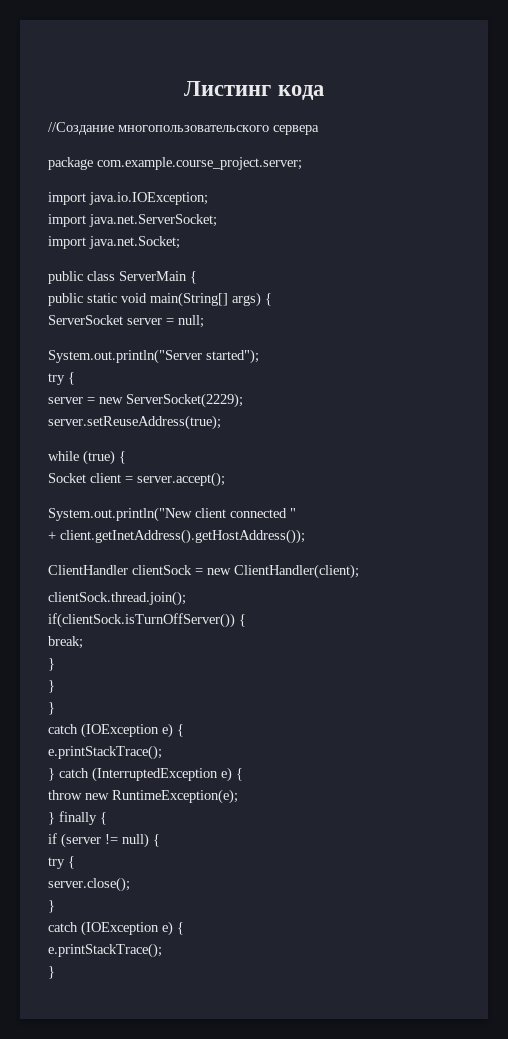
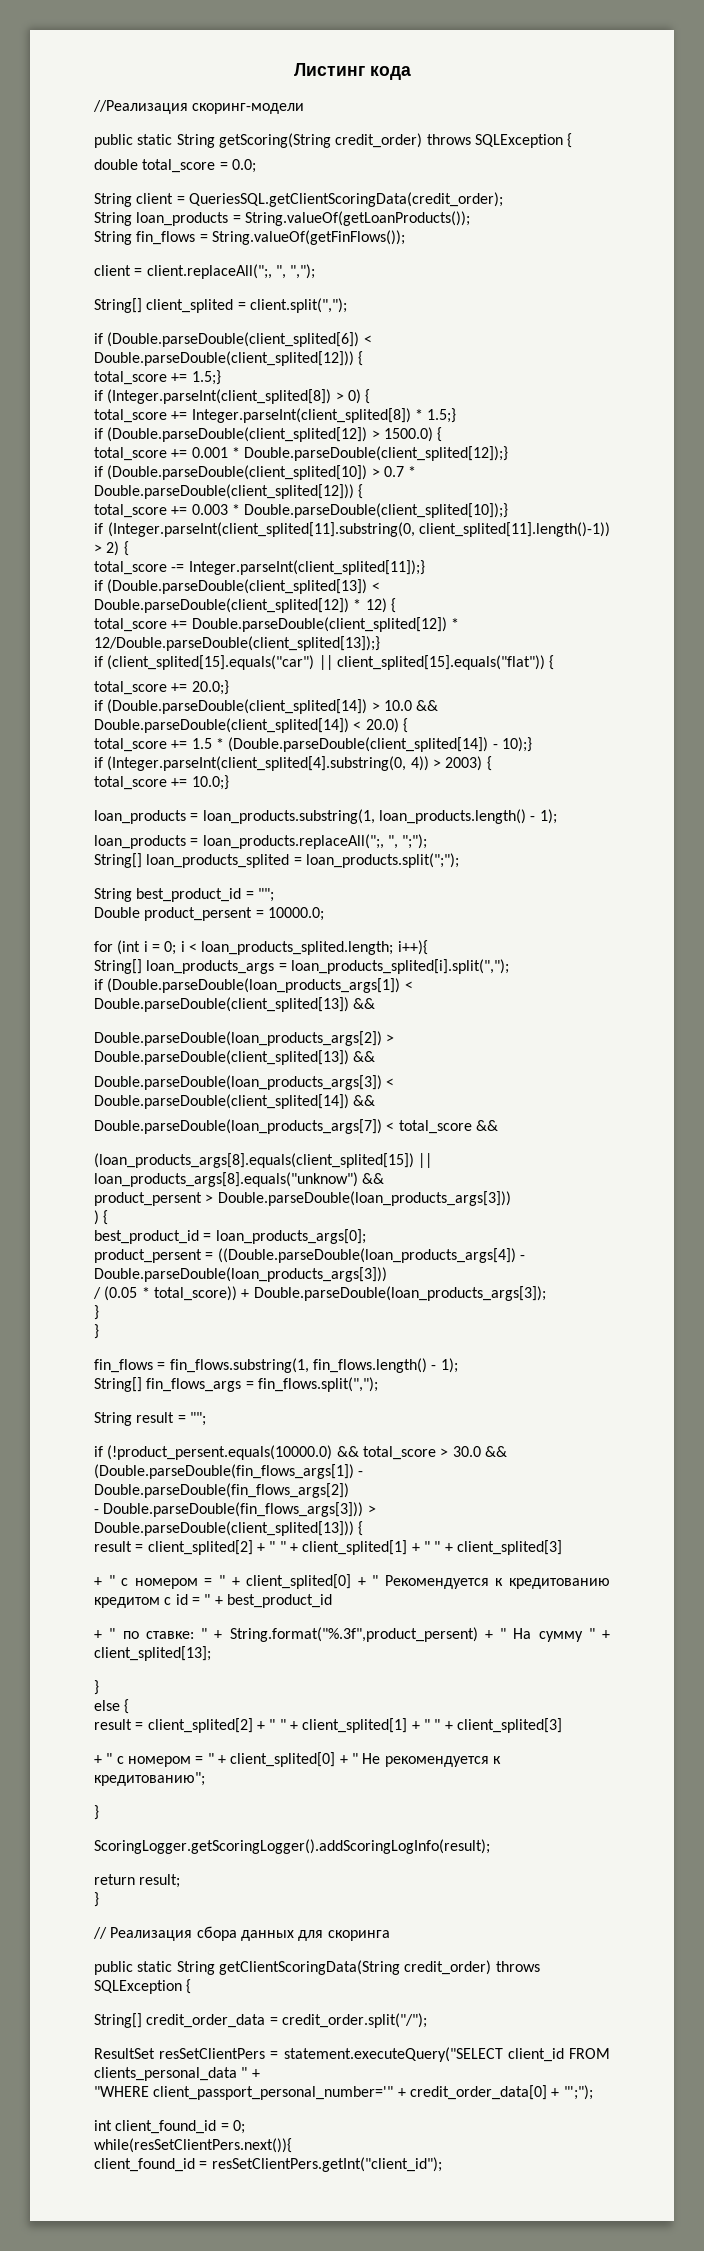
[48,122,319,135] [48,157,302,170] [48,192,208,205] [48,214,217,227] [48,236,180,249] [48,271,197,284] [48,292,272,307] [48,315,204,328] [48,349,259,364] [48,372,75,385] [48,393,243,408] [48,415,221,430] [48,450,126,465] [48,472,225,487] [48,507,296,522] [48,529,305,544] [48,564,359,579] [48,591,186,606] [48,613,246,628] [48,636,83,649] [48,658,55,671] [48,680,55,693] [48,702,55,715] [48,723,184,738] [48,745,162,760] [48,767,243,782] [48,789,238,804] [48,811,107,825] [48,833,160,848] [48,856,75,869] [48,877,130,892] [48,900,55,913] [48,921,184,936] [48,943,162,958] [48,966,55,979] //Создание многопользовательского сервера // package com.example.course_project.server; // import java.io.IOException; // import java.net.ServerSocket; // import java.net.Socket; // public class ServerMain { // public static void main(String[] args) { // ServerSocket server = null; // System.out.println("Server started"); // try { // server = new ServerSocket(2229); // server.setReuseAddress(true); // while (true) { // Socket client = server.accept(); // System.out.println("New client connected " // + client.getInetAddress().getHostAddress()); // ClientHandler clientSock = new ClientHandler(client); // clientSock.thread.join(); // if(clientSock.isTurnOffServer()) { // break; // } // } // } // catch (IOException e) { // e.printStackTrace(); // } catch (InterruptedException e) { // throw new RuntimeException(e); // } finally { // if (server != null) { // try { // server.close(); // } // catch (IOException e) { // e.printStackTrace(); // } -> [93,100,305,114] [94,133,573,148] [94,159,256,173] [94,192,503,207] [94,211,470,226] [94,230,405,245] [94,264,316,279] [94,298,347,313] [94,332,372,347] [94,351,364,366] [94,370,221,385] [94,389,371,404] [94,408,457,423] [94,427,443,442] [94,446,509,461] [94,465,417,480] [94,484,364,499] [94,503,509,518] [94,522,610,537] [94,541,129,556] [94,560,425,575] [94,579,380,594] [94,598,396,613] [94,617,459,632] [94,636,380,651] [94,655,555,670] [94,680,229,695] [94,699,439,714] [94,718,408,733] [94,737,532,752] [94,756,492,771] [94,775,229,790] [94,809,557,824] [94,834,428,849] [94,853,459,868] [94,888,274,902] [94,907,324,921] [94,940,428,955] [94,959,509,974] [94,978,413,993] [94,997,376,1012] [94,1031,395,1046] [94,1050,376,1065] [94,1075,395,1090] [94,1094,376,1109] [94,1119,498,1134] [94,1153,433,1168] [94,1172,385,1187] [94,1191,511,1206] [94,1210,109,1225] [94,1229,366,1244] [94,1248,525,1263] [94,1267,387,1282] [93,1286,546,1301] [94,1305,99,1320] [94,1324,99,1339] [94,1358,458,1373] [94,1377,378,1392] [94,1412,206,1426] [94,1445,507,1460] [94,1464,364,1479] [94,1483,349,1498] [94,1502,376,1517] [94,1521,364,1536] [94,1540,562,1555] [94,1574,610,1589] [94,1594,332,1608] [94,1627,610,1642] [94,1646,211,1661] [94,1680,99,1695] [94,1699,130,1714] [94,1718,562,1733] [94,1752,501,1767] [94,1772,205,1786] [94,1805,99,1820] [94,1839,490,1854] [94,1874,181,1888] [94,1892,99,1907] [93,1926,390,1941] [94,1960,540,1975] [94,1979,192,1994] [94,2013,427,2028] [94,2047,610,2062] [94,2067,260,2081] [94,2085,593,2100] [94,2120,245,2134] [94,2138,292,2153] [94,2157,442,2172] //Реализация скоринг-модели // public static String getScoring(String credit_order) throws SQLException { // double total_score = 0.0; // String client = QueriesSQL.getClientScoringData(credit_order); // String loan_products = String.valueOf(getLoanProducts()); // String fin_flows = String.valueOf(getFinFlows()); // client = client.replaceAll(";, ", ","); // String[] client_splited = client.split(","); // if (Double.parseDouble(client_splited[6]) < Double.parseDouble(client_splited[12])) { // total_score += 1.5;} // if (Integer.parseInt(client_splited[8]) > 0) { // total_score += Integer.parseInt(client_splited[8]) * 1.5;} // if (Double.parseDouble(client_splited[12]) > 1500.0) { // total_score += 0.001 * Double.parseDouble(client_splited[12]);} // if (Double.parseDouble(client_splited[10]) > 0.7 * Double.parseDouble(client_splited[12])) { // total_score += 0.003 * Double.parseDouble(client_splited[10]);} // if (Integer.parseInt(client_splited[11].substring(0, client_splited[11].length()-1)) > 2) { // total_score -= Integer.parseInt(client_splited[11]);} // if (Double.parseDouble(client_splited[13]) < Double.parseDouble(client_splited[12]) * 12) { // total_score += Double.parseDouble(client_splited[12]) * 12/Double.parseDouble(client_splited[13]);} // if (client_splited[15].equals("car") || client_splited[15].equals("flat")) { // total_score += 20.0;} // if (Double.parseDouble(client_splited[14]) > 10.0 && Double.parseDouble(client_splited[14]) < 20.0) { // total_score += 1.5 * (Double.parseDouble(client_splited[14]) - 10);} // if (Integer.parseInt(client_splited[4].substring(0, 4)) > 2003) { // total_score += 10.0;} // loan_products = loan_products.substring(1, loan_products.length() - 1); // loan_products = loan_products.replaceAll(";, ", ";"); // String[] loan_products_splited = loan_products.split(";"); // String best_product_id = ""; // Double product_persent = 10000.0; // for (int i = 0; i < loan_products_splited.length; i++){ // String[] loan_products_args = loan_products_splited[i].split(","); // if (Double.parseDouble(loan_products_args[1]) < Double.parseDouble(client_splited[13]) && // Double.parseDouble(loan_products_args[2]) > Double.parseDouble(client_splited[13]) && // Double.parseDouble(loan_products_args[3]) < Double.parseDouble(client_splited[14]) && // Double.parseDouble(loan_products_args[7]) < total_score && // (loan_products_args[8].equals(client_splited[15]) || loan_products_args[8].equals("unknow") && // product_persent > Double.parseDouble(loan_products_args[3])) // ) { // best_product_id = loan_products_args[0]; // product_persent = ((Double.parseDouble(loan_products_args[4]) - Double.parseDouble(loan_products_args[3])) // / (0.05 * total_score)) + Double.parseDouble(loan_products_args[3]); // } // } // fin_flows = fin_flows.substring(1, fin_flows.length() - 1); // String[] fin_flows_args = fin_flows.split(","); // String result = ""; // if (!product_persent.equals(10000.0) && total_score > 30.0 && (Double.parseDouble(fin_flows_args[1]) - Double.parseDouble(fin_flows_args[2]) // - Double.parseDouble(fin_flows_args[3])) > Double.parseDouble(client_splited[13])) { // result = client_splited[2] + " " + client_splited[1] + " " + client_splited[3] // + " с номером = " + client_splited[0] + " Рекомендуется к кредитованию кредитом с id = " + best_product_id // + " по ставке: " + String.format("%.3f",product_persent) + " На сумму " + client_splited[13]; // } // else { // result = client_splited[2] + " " + client_splited[1] + " " + client_splited[3] // + " с номером = " + client_splited[0] + " Не рекомендуется к кредитованию"; // } // ScoringLogger.getScoringLogger().addScoringLogInfo(result); // return result; // } // // Реализация сбора данных для скоринга // public static String getClientScoringData(String credit_order) throws SQLException { // String[] credit_order_data = credit_order.split("/"); // ResultSet resSetClientPers = statement.executeQuery("SELECT client_id FROM clients_personal_data " + // "WHERE client_passport_personal_number='" + credit_order_data[0] + "';"); // int client_found_id = 0; // while(resSetClientPers.next()){ // client_found_id = resSetClientPers.getInt("client_id");

